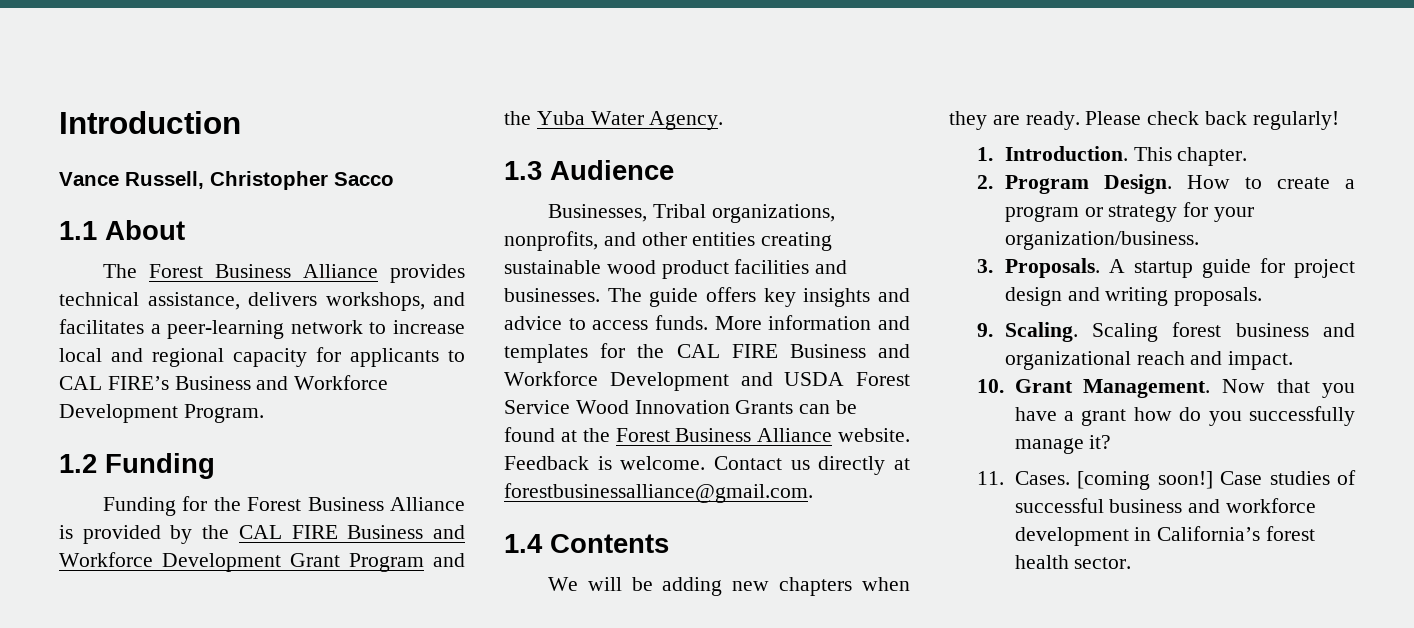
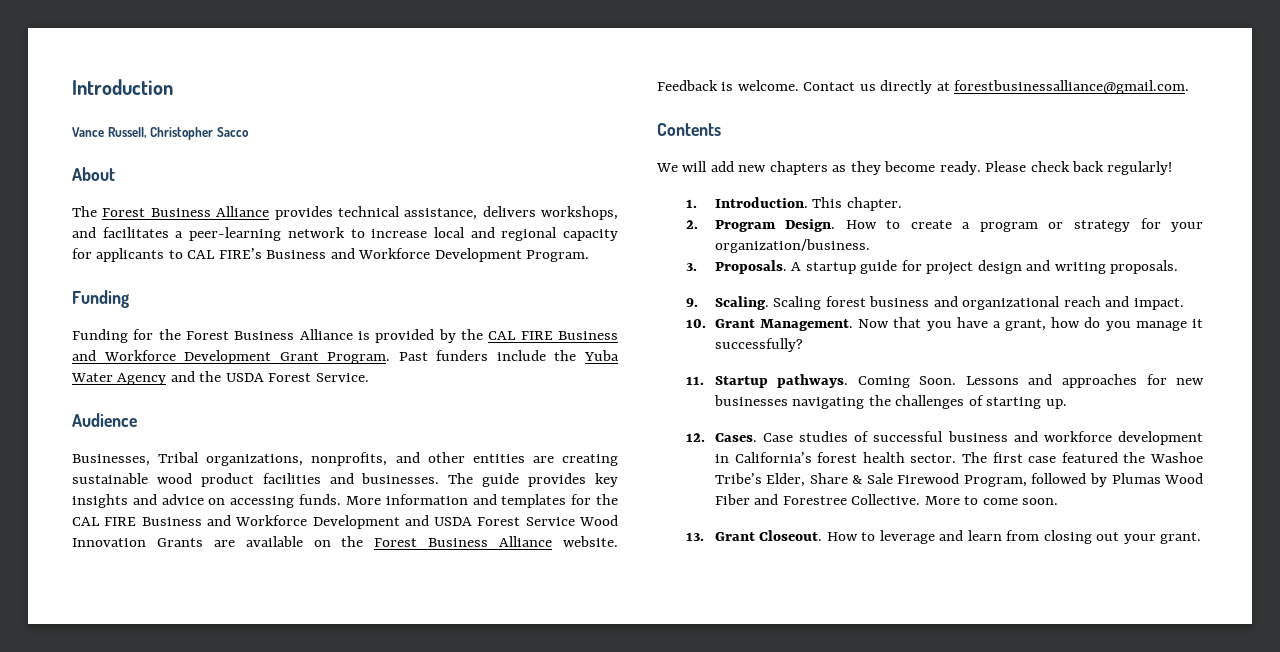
[59,221,97,240] 1.1 -> (249, 132) none
[59,454,97,473] 1.2 -> (590, 256) none
[349,553,465,572] [504,111,724,130] [504,161,542,180] Program and the Yuba Water Agency. // 1.3 -> [327,350,619,364] [71,371,369,385] Program. Past funders include the Yuba Water Agency and the USDA Forest Service. //
(756, 239) none -> [532,456,554,463] are
[706,287,756,302] offers -> [528,473,587,487] provides
[568,318,649,330] to access -> [208,496,295,508] on accessing
[799,400,858,414] [504,427,577,442] can be found at -> [213,536,331,547] are available on
[504,534,543,553] 1.4 -> (1190, 87) none
[631,577,910,596] [949,111,1020,130] be adding new chapters when they are -> [710,161,936,175] add new chapters as they become
[1081,409,1127,426] grant -> [1005,319,1047,331] grant,
[1249,406,1355,426] [1014,435,1112,454] [976,471,1213,490] successfully manage it? // 11. Cases. [coming soon!] -> [1135,319,1203,331] [714,338,803,352] [685,374,1204,388] [713,395,1067,409] [685,433,757,442] manage it successfully? // 11. Startup pathways. Coming Soon. Lessons and approaches for new businesses navigating the challenges of starting up. // 12. Cases.
(1132, 563) none -> [961,452,1203,463] [714,473,1203,487] [714,494,1059,505] [685,530,1201,544] The first case featured the Washoe Tribe’s Elder, Share & Sale Firewood Program, followed by Plumas Wood Fiber and Forestree Collective. More to come soon. // 13. Grant Closeout. How to leverage and learn from closing out your grant.

